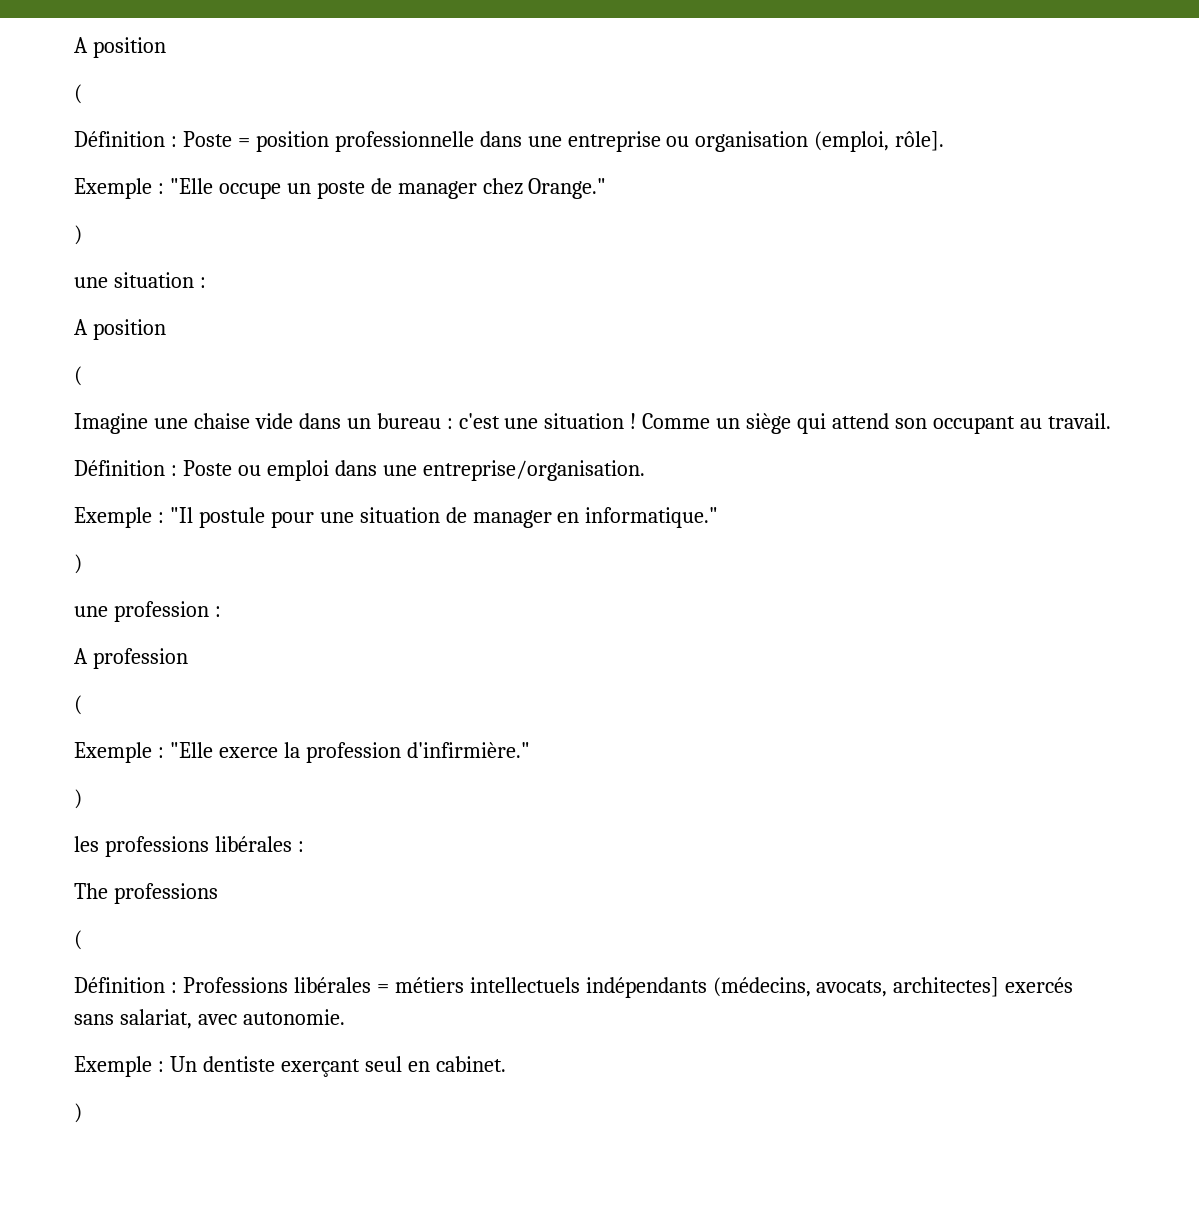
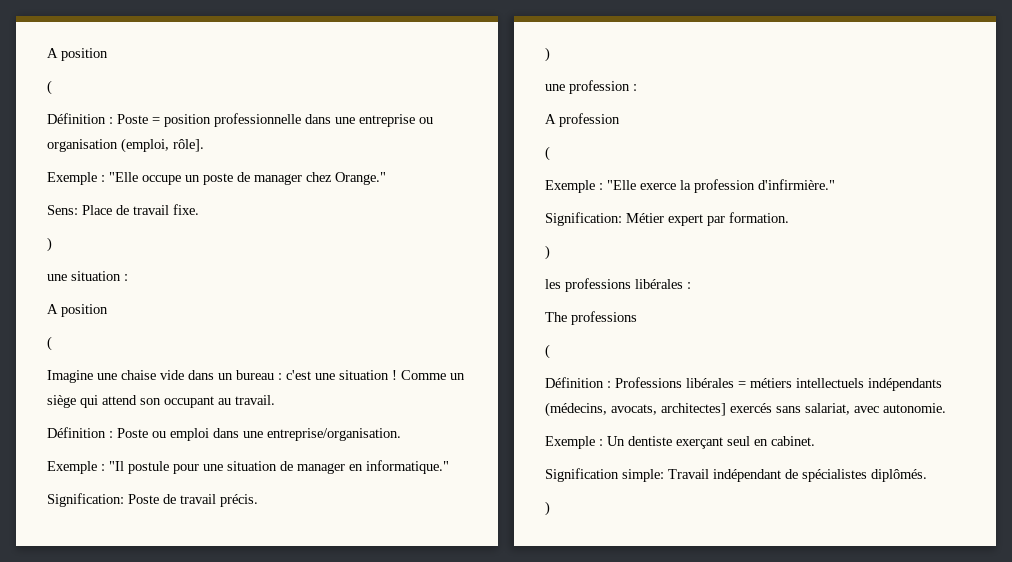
(607, 188) none -> [47,204,199,215] // Sens: Place de travail fixe.
(719, 517) none -> [47,493,258,507] // Signification: Poste de travail précis.
(530, 750) none -> [545,212,789,226] // Signification: Métier expert par formation.
(506, 1064) none -> [545,468,927,482] // Signification simple: Travail indépendant de spécialistes diplômés.

